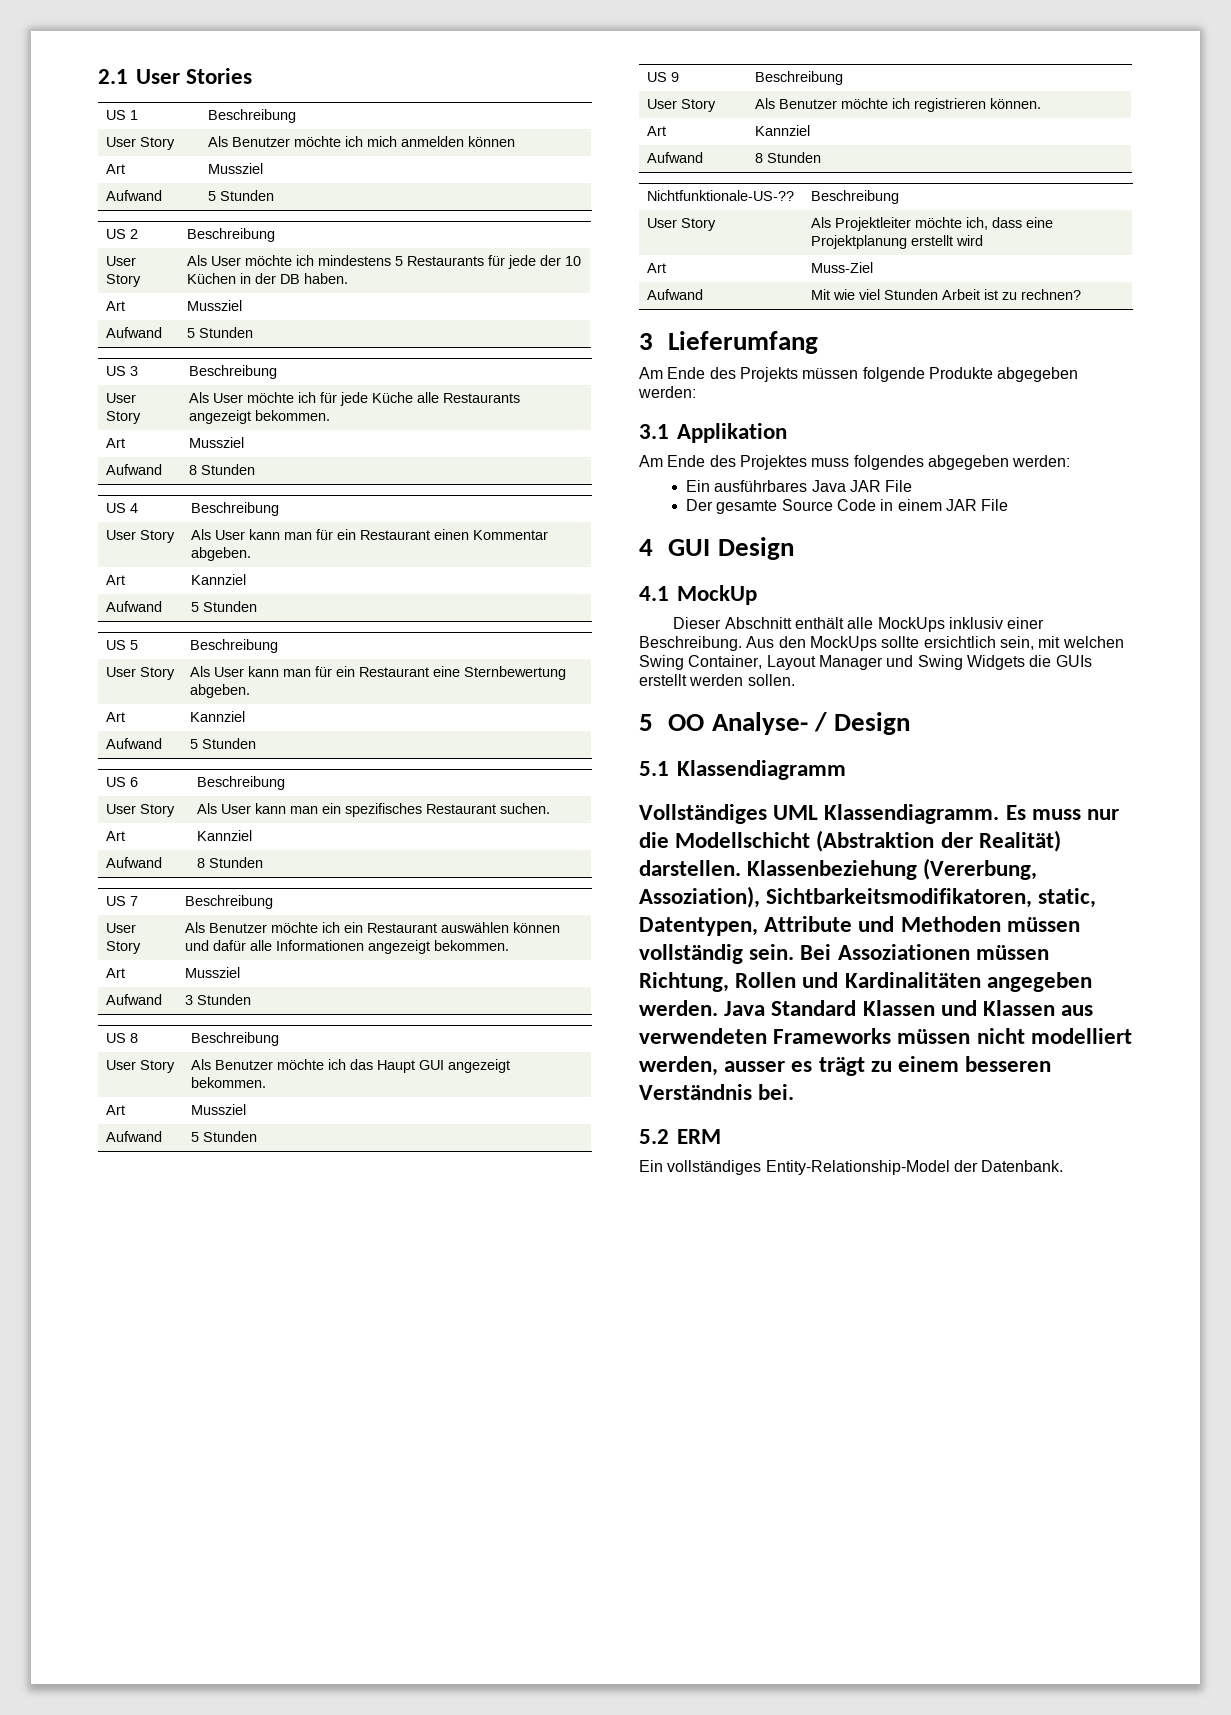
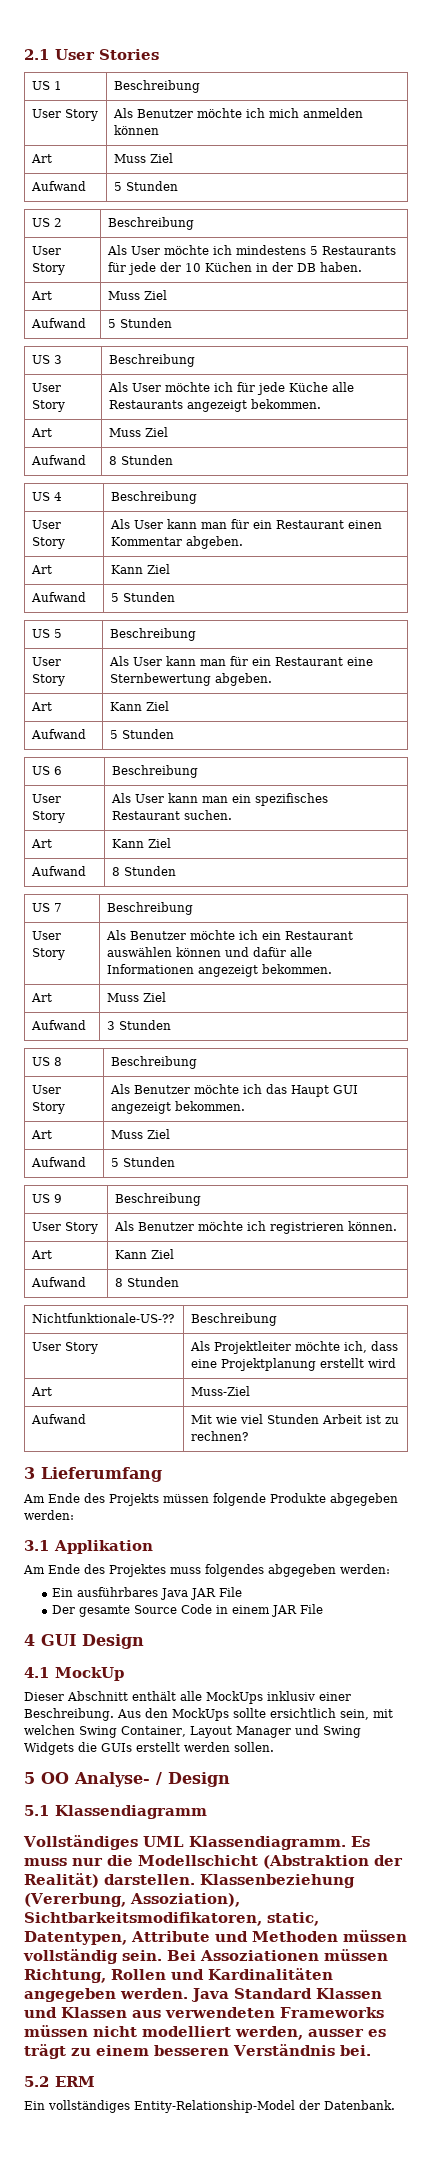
[208,163,264,174] Mussziel -> [114,153,174,163] Muss Ziel
[187,300,243,311] Mussziel -> [108,290,168,300] Muss Ziel
[189,437,245,448] Mussziel -> [109,427,169,437] Muss Ziel
[191,574,247,585] Kannziel -> [111,564,171,574] Kann Ziel
[190,711,246,722] Kannziel -> [110,701,170,711] Kann Ziel
[197,830,253,841] Kannziel -> [112,838,172,848] Kann Ziel
[185,967,241,978] Mussziel -> [107,992,167,1002] Muss Ziel
[191,1104,247,1115] Mussziel -> [111,1129,171,1139] Muss Ziel
[755,125,811,136] Kannziel -> [115,1249,175,1259] Kann Ziel

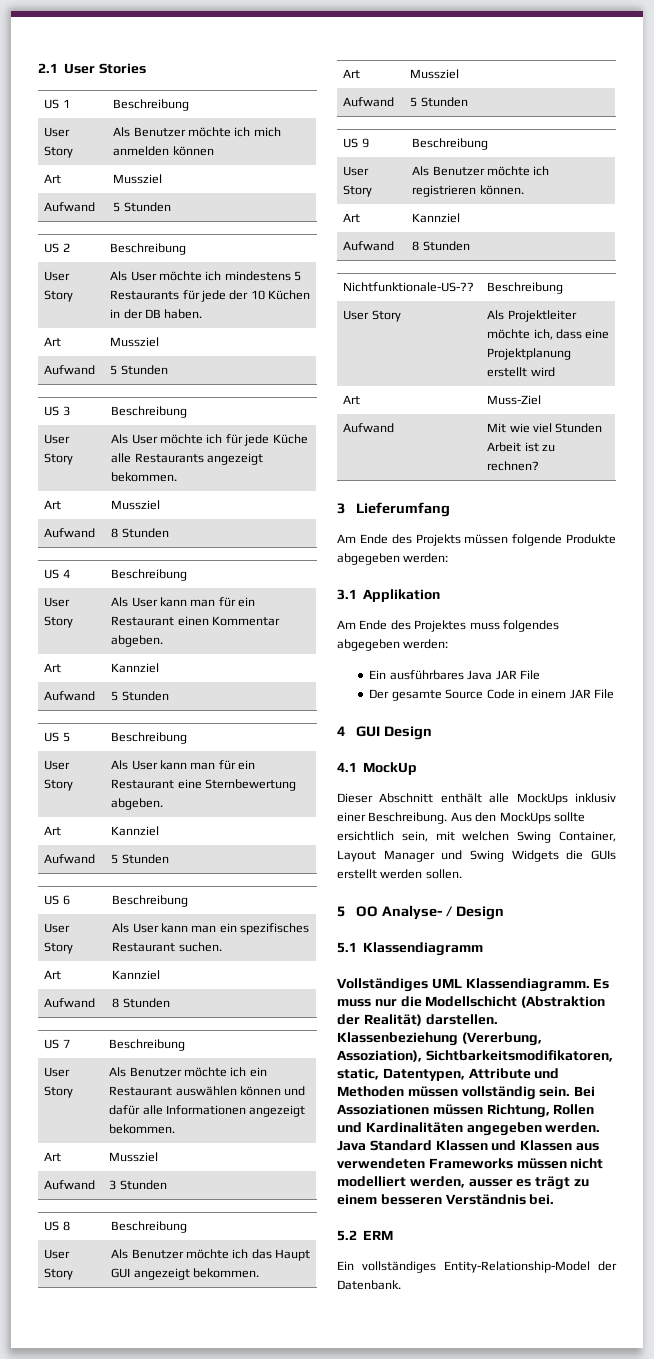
[114,153,174,163] Muss Ziel -> [113,174,163,184] Mussziel
[108,290,168,300] Muss Ziel -> [110,337,160,347] Mussziel
[109,427,169,437] Muss Ziel -> [111,500,161,510] Mussziel
[111,564,171,574] Kann Ziel -> [111,663,160,673] Kannziel
[110,701,170,711] Kann Ziel -> [111,826,160,836] Kannziel
[112,838,172,848] Kann Ziel -> [112,970,161,980] Kannziel
[107,992,167,1002] Muss Ziel -> [109,1152,159,1162] Mussziel
[111,1129,171,1139] Muss Ziel -> [410,69,460,79] Mussziel
[115,1249,175,1259] Kann Ziel -> [412,213,461,223] Kannziel

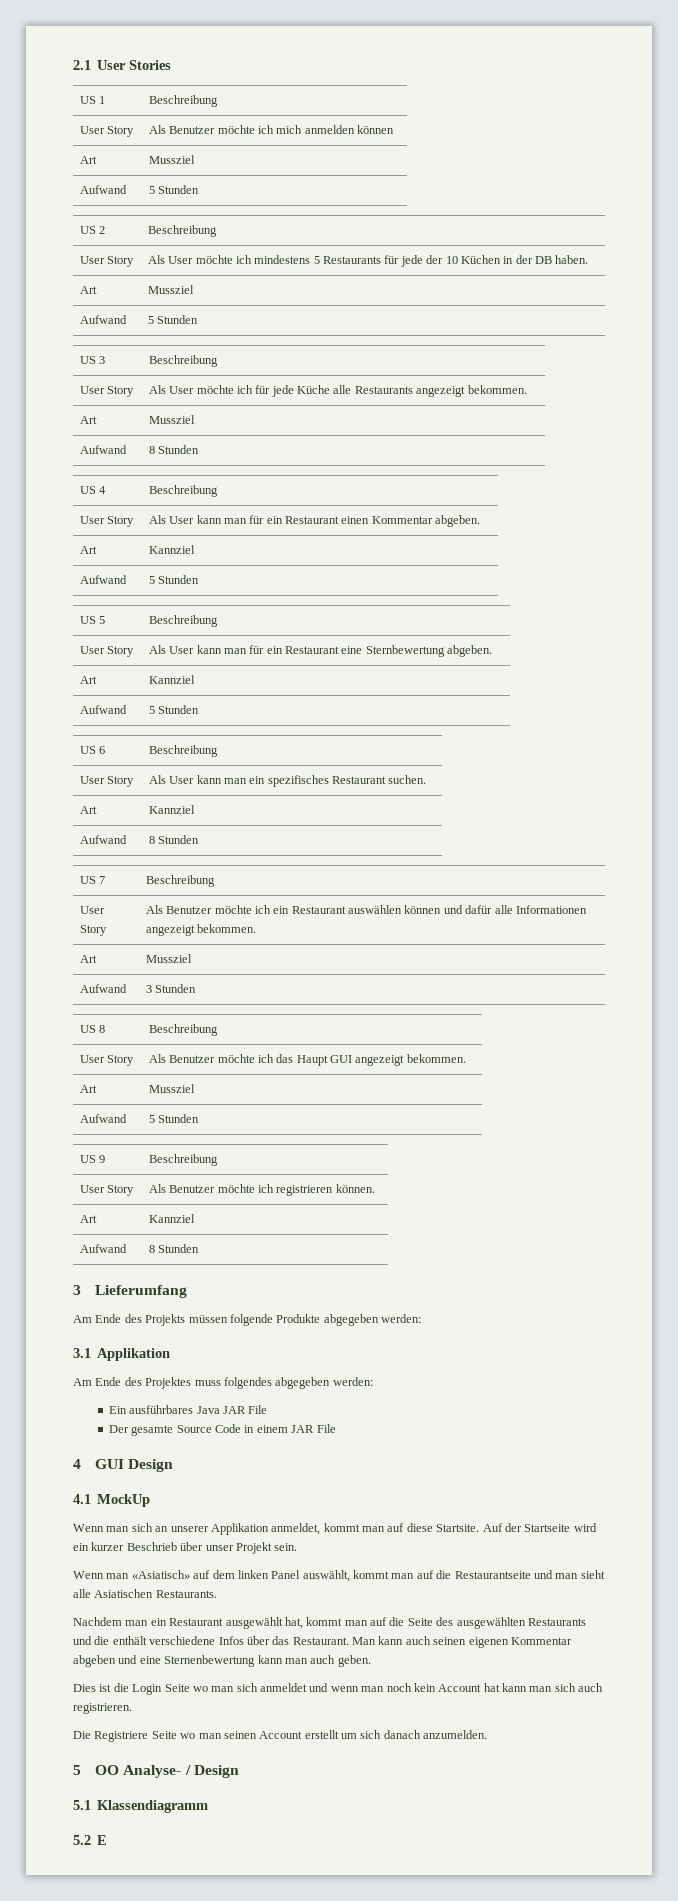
[343,282,475,292] [487,282,564,294] [343,310,401,322] [487,310,577,322] [487,329,610,340] [487,348,572,360] [487,367,555,377] [343,395,361,405] [487,395,542,405] [343,423,395,433] [487,423,603,433] [487,442,556,452] [487,461,540,471] // Nichtfunktionale-US-?? | Beschreibung // User Story | Als Projektleiter möchte ich, dass eine Projektplanung erstellt wird // Art | Muss-Ziel // Aufwand | Mit wie viel Stunden Arbeit ist zu rechnen? -> (200, 1248) none
[337,793,616,805] [337,812,585,824] [337,831,616,843] [337,850,616,862] [337,869,462,879] Dieser Abschnitt enthält alle MockUps inklusiv einer Beschreibung. Aus den MockUps sollte ersichtlich sein, mit welchen Swing Container, Layout Manager und Swing Widgets die GUIs erstellt werden sollen. -> [73,1523,597,1535] [73,1542,298,1554] [73,1570,605,1582] [73,1589,217,1598] [73,1617,586,1629] [73,1636,572,1648] [73,1655,371,1667] [73,1683,604,1695] [73,1703,132,1714] [73,1730,488,1742] Wenn man sich an unserer Applikation anmeldet, kommt man auf diese Startsite. Auf der Startseite wird ein kurzer Beschrieb über unser Projekt sein. // Wenn man «Asiatisch» auf dem linken Panel auswählt, kommt man auf die Restaurantseite und man sieht alle Asiatischen Restaurants. // Nachdem man ein Restaurant ausgewählt hat, kommt man auf die Seite des ausgewählten Restaurants und die enthält verschiedene Infos über das Restaurant. Man kann auch seinen eigenen Kommentar abgeben und eine Sternenbewertung kann man auch geben. // Dies ist die Login Seite wo man sich anmeldet und wenn man noch kein Account hat kann man sich auch registrieren. // Die Registriere Seite wo man seinen Account erstellt um sich danach anzumelden.
[337,978,610,992] [337,996,606,1008] [337,1014,498,1026] [337,1032,542,1046] [337,1050,613,1062] [337,1068,560,1081] [337,1086,596,1100] [337,1104,595,1118] [337,1122,601,1136] [337,1140,599,1151] [337,1158,604,1169] [337,1176,589,1190] [337,1194,555,1205] [337,1230,394,1241] [337,1261,617,1273] [337,1280,401,1290] Vollständiges UML Klassendiagramm. Es muss nur die Modellschicht (Abstraktion der Realität) darstellen. Klassenbeziehung (Vererbung, Assoziation), Sichtbarkeitsmodifikatoren, static, Datentypen, Attribute und Methoden müssen vollständig sein. Bei Assoziationen müssen Richtung, Rollen und Kardinalitäten angegeben werden. Java Standard Klassen und Klassen aus verwendeten Frameworks müssen nicht modelliert werden, ausser es trägt zu einem besseren Verständnis bei. // 5.2 ERM // Ein vollständiges Entity-Relationship-Model der Datenbank. -> [73,1835,108,1845] 5.2 E

